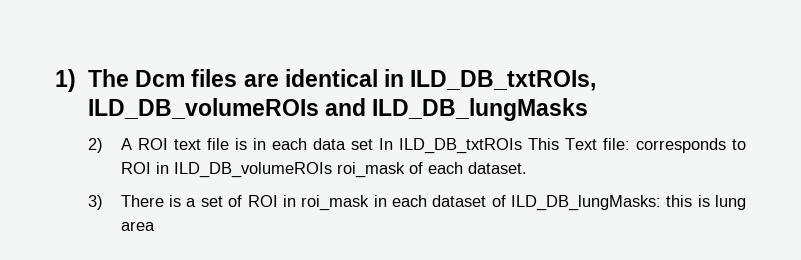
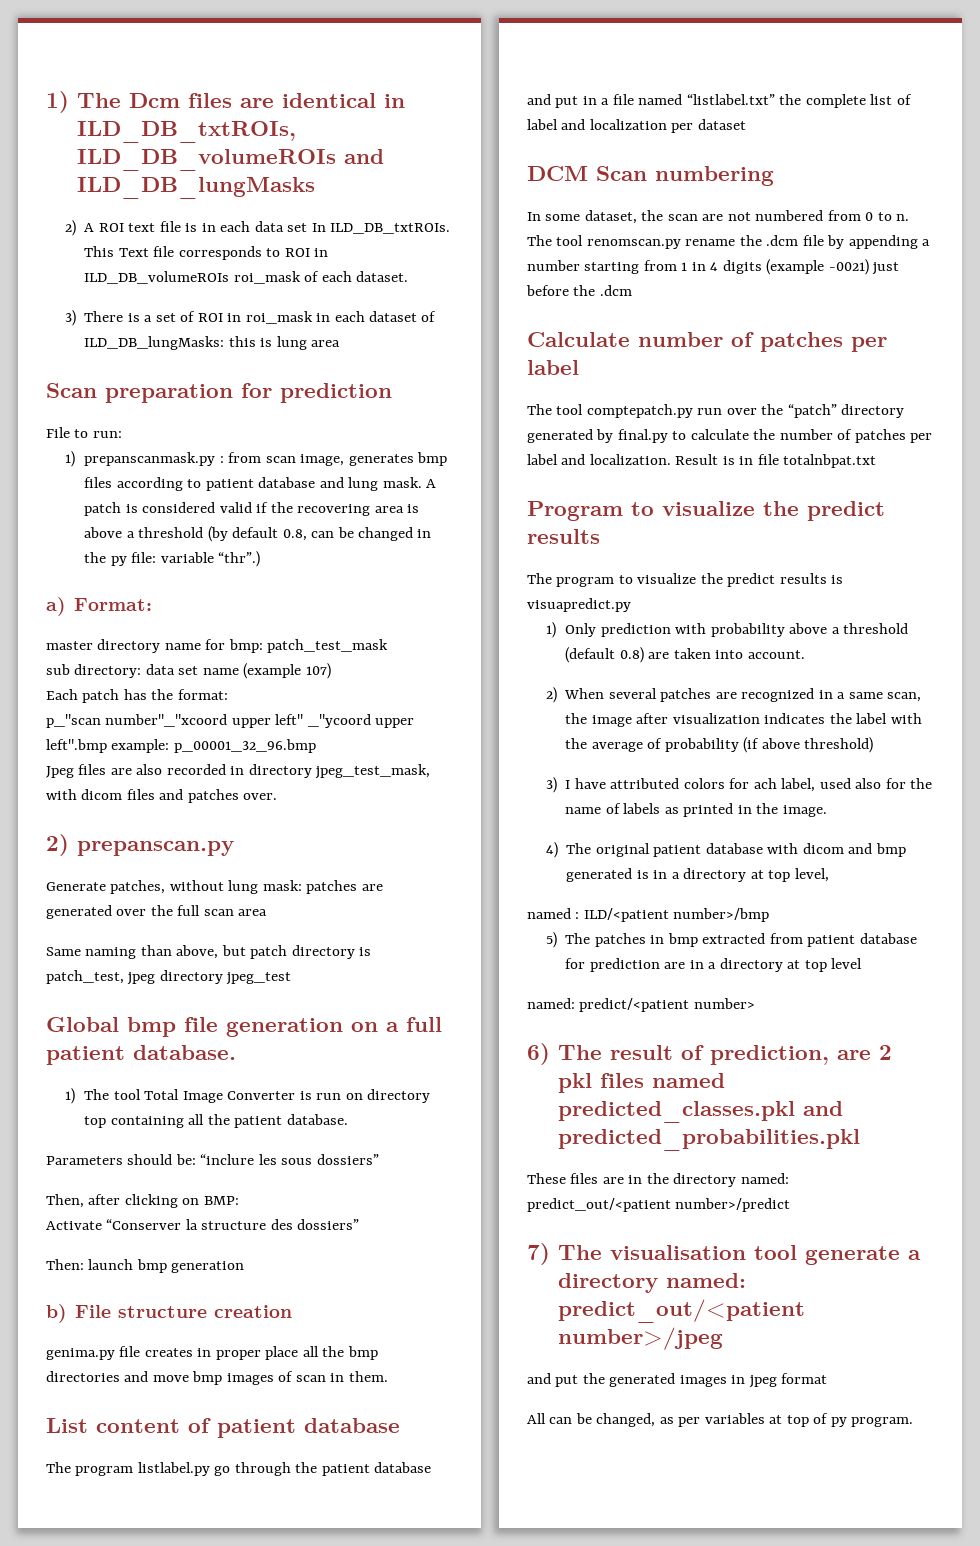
[398,138,522,154] ILD_DB_txtROIs -> [329,223,450,234] ILD_DB_txtROIs.
[602,138,630,150] file: -> [153,246,175,257] file
(155, 226) none -> [46,383,392,403] [46,427,122,438] [65,451,448,467] [84,477,437,491] [84,502,420,516] [84,526,432,542] [84,551,261,567] [46,597,153,616] [46,639,389,653] [46,663,331,679] [46,689,228,703] [46,714,415,728] [46,739,316,753] [46,764,431,779] [46,789,278,803] [46,834,235,856] [46,880,383,894] [46,905,268,919] [46,945,372,959] [46,970,292,985] [46,1017,442,1037] [46,1045,236,1065] [65,1088,431,1104] [84,1114,348,1128] [46,1154,379,1165] [46,1194,239,1208] [46,1219,360,1230] [46,1259,245,1273] [46,1304,293,1323] [46,1346,378,1360] [46,1371,388,1385] [46,1418,400,1438] [46,1462,432,1476] [527,94,912,108] [527,119,746,133] [527,166,774,186] [527,210,910,224] [527,235,931,249] [527,259,900,275] [526,285,632,296] [527,332,887,352] [527,360,579,375] [527,404,905,418] [527,429,933,443] [527,454,877,468] [527,501,885,521] [527,529,600,544] [527,573,844,587] [527,598,631,612] [546,622,909,638] [565,647,805,663] [546,687,922,703] [565,713,922,727] [565,737,874,753] [546,777,932,793] [565,803,827,817] [546,842,906,858] [566,868,829,882] [527,908,770,922] [546,932,917,948] [565,958,863,972] [527,998,755,1012] [527,1043,893,1065] [558,1073,726,1093] [558,1101,844,1123] [558,1129,861,1151] [527,1173,789,1187] [527,1198,791,1212] [527,1243,922,1265] [558,1273,747,1293] [558,1299,806,1323] [558,1327,724,1350] [527,1373,828,1388] [527,1413,914,1427] // Scan preparation for prediction // File to run: // 1) prepanscanmask.py : from scan image, generates bmp files according to patient database and lung mask. A patch is considered valid if the recovering area is above a threshold (by default 0.8, can be changed in the py file: variable “thr”.) // a) Format: // master directory name for bmp: patch_test_mask // sub directory: data set name (example 107) // Each patch has the format: // p_"scan number"_"xcoord upper left" _"ycoord upper left".bmp example: p_00001_32_96.bmp // Jpeg files are also recorded in directory jpeg_test_mask, with dicom files and patches over. // 2) prepanscan.py // Generate patches, without lung mask: patches are generated over the full scan area // Same naming than above, but patch directory is patch_test, jpeg directory jpeg_test // Global bmp file generation on a full patient database. // 1) The tool Total Image Converter is run on directory top containing all the patient database. // Parameters should be: “inclure les sous dossiers” // Then, after clicking on BMP: // Activate “Conserver la structure des dossiers” // Then: launch bmp generation // b) File structure creation // genima.py file creates in proper place all the bmp directories and move bmp images of scan in them. // List content of patient database // The program listlabel.py go through the patient database and put in a file named “listlabel.txt” the complete list of label and localization per dataset // DCM Scan numbering // In some dataset, the scan are not numbered from 0 to n. The tool renomscan.py rename the .dcm file by appending a number starting from 1 in 4 digits (example -0021) just before the .dcm // Calculate number of patches per label // The tool comptepatch.py run over the “patch” directory generated by final.py to calculate the number of patches per label and localization. Result is in file totalnbpat.txt // Program to visualize the predict results // The program to visualize the predict results is visuapredict.py // 1) Only prediction with probability above a threshold (default 0.8) are taken into account. // 2) When several patches are recognized in a same scan, the image after visualization indicates the label with the average of probability (if above threshold) // 3) I have attributed colors for ach label, used also for the name of labels as printed in the image. // 4) The original patient database with dicom and bmp generated is in a directory at top level, // named : ILD/<patient number>/bmp // 5) The patches in bmp extracted from patient database for prediction are in a directory at top level // named: predict/<patient number> // 6) The result of prediction, are 2 pkl files named predicted_classes.pkl and predicted_probabilities.pkl // These files are in the directory named: predict_out/<patient number>/predict // 7) The visualisation tool generate a directory named: predict_out/<patient number>/jpeg // and put the generated images in jpeg format // All can be changed, as per variables at top of py program.

